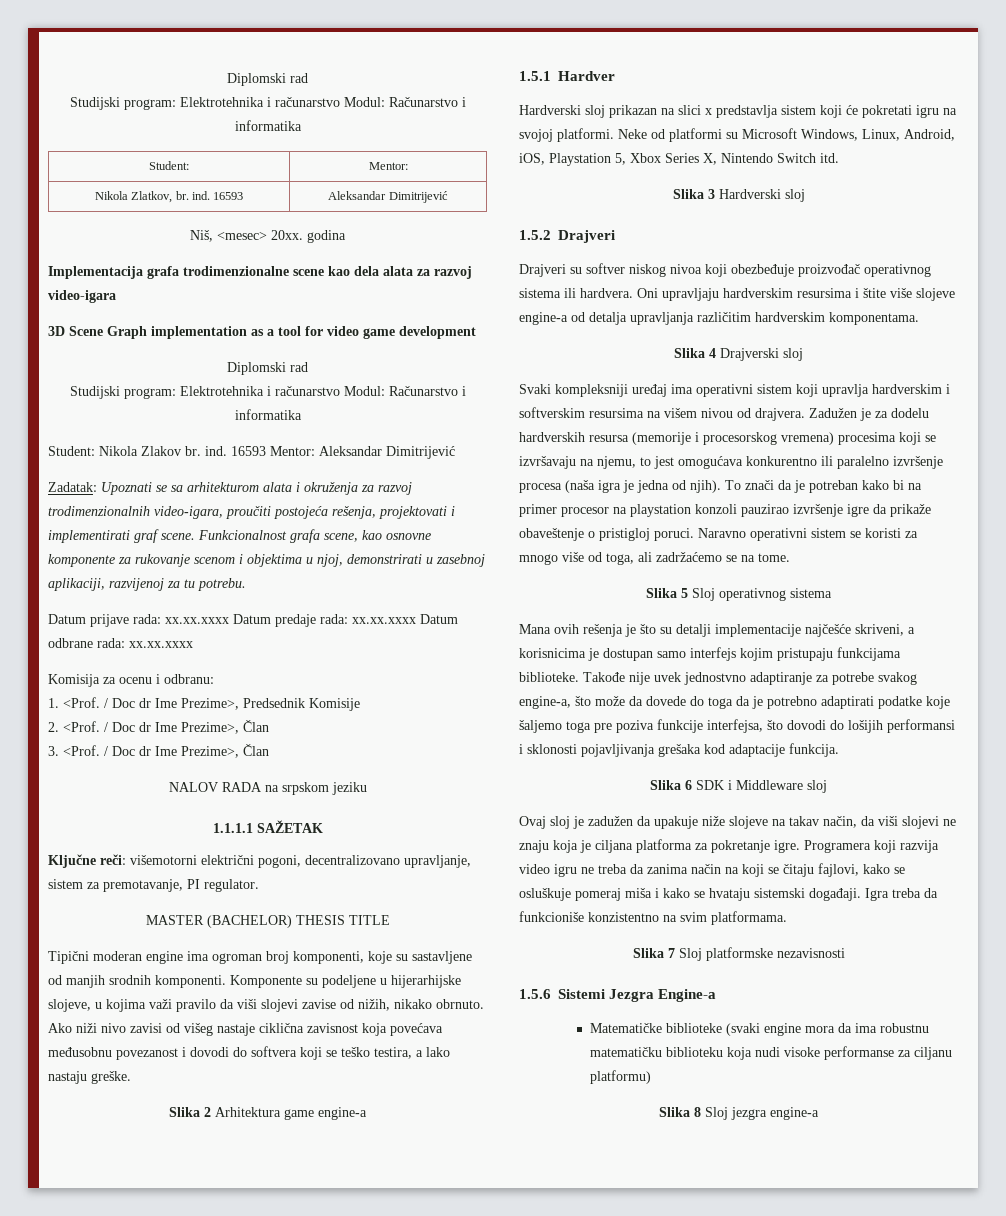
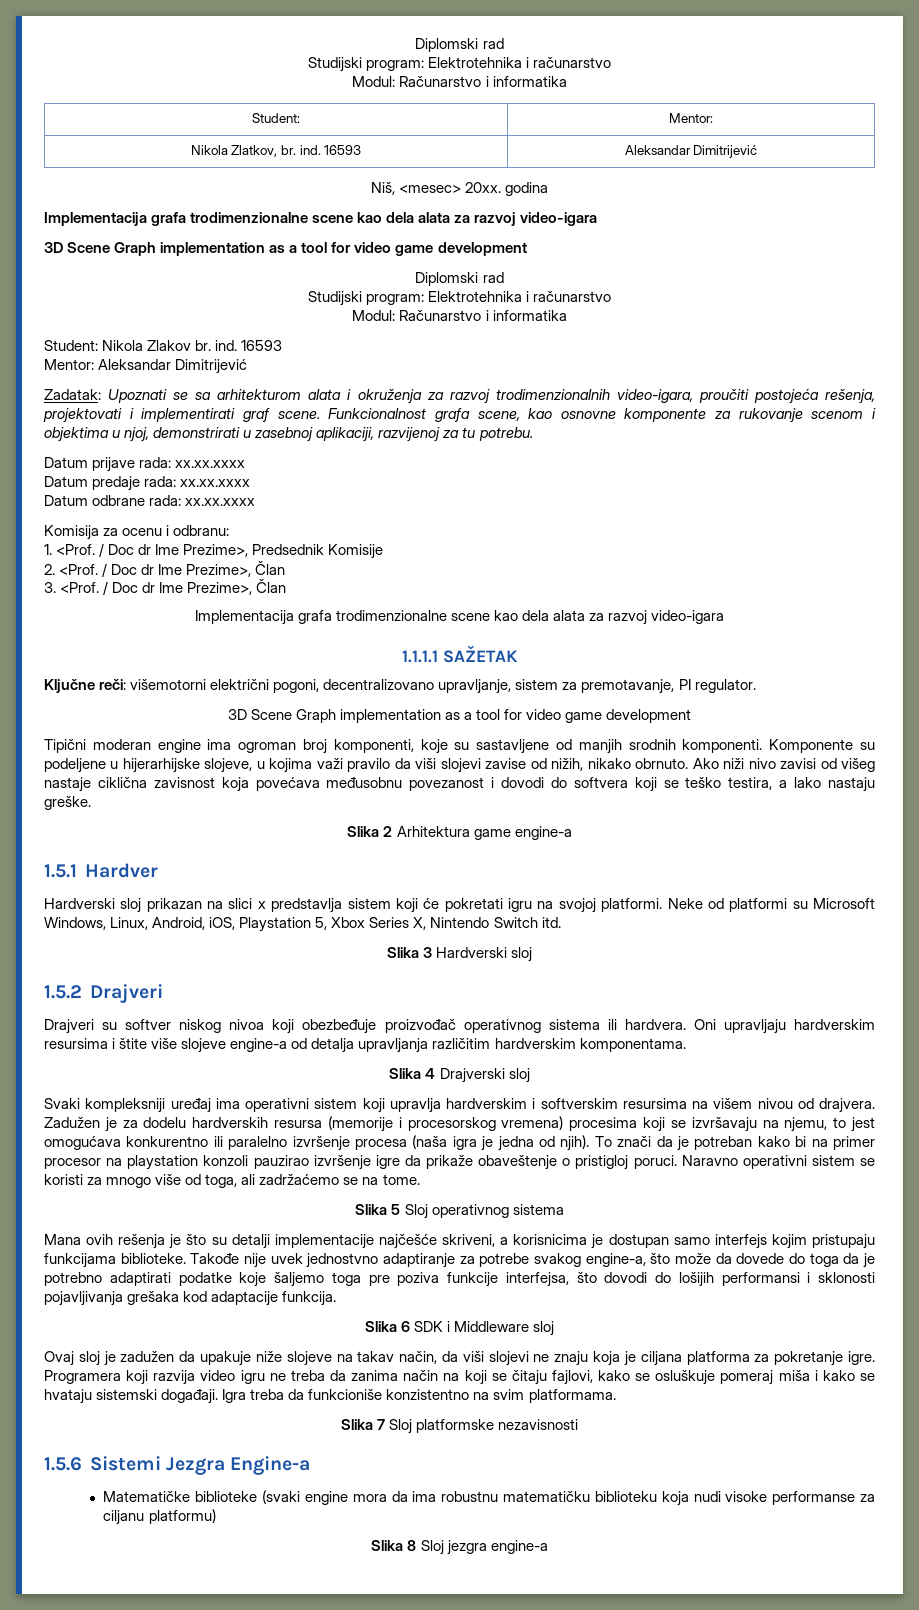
[227,73,308,86] [69,97,340,110] Diplomski rad // Studijski program: Elektrotehnika i računarstvo -> [415,38,504,52] [307,57,612,72] Diplomski rad // Studijski program: Elektrotehnika i računarstvo //
(340, 391) none -> (612, 296) //
(266, 451) none -> (283, 345) //
(229, 620) none -> (246, 464) //
(416, 620) none -> (251, 483) //
[168,782,367,795] NALOV RADA na srpskom jeziku -> [194,610,725,625] Implementacija grafa trodimenzionalne scene kao dela alata za razvoj video-igara
[145,915,390,928] MASTER (BACHELOR) THESIS TITLE -> [227,709,692,723] 3D Scene Graph implementation as a tool for video game development

